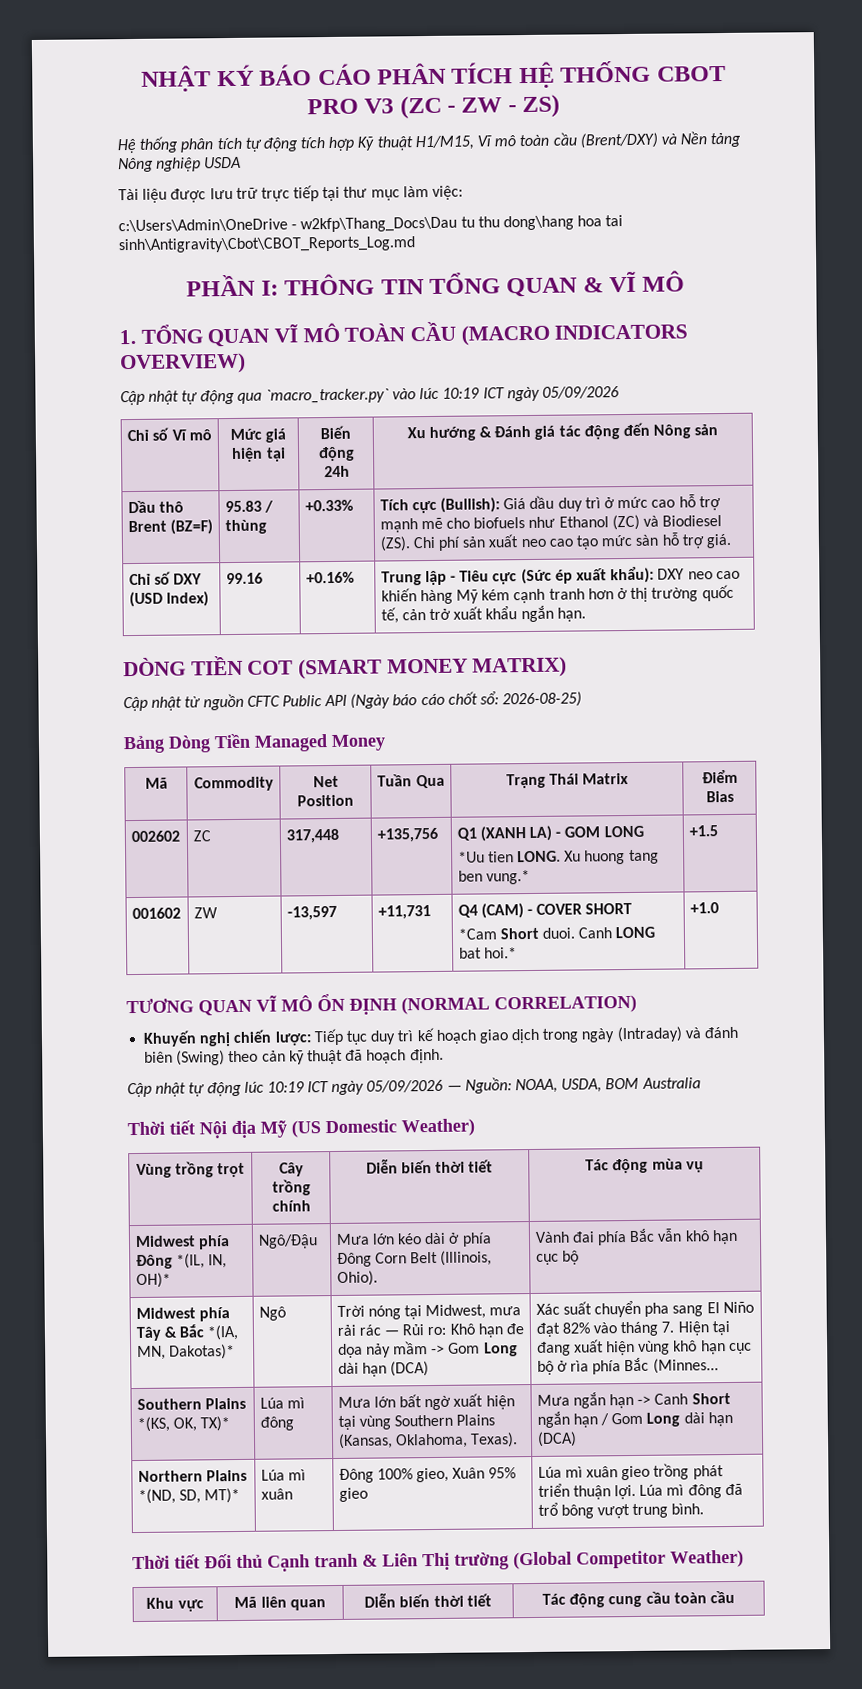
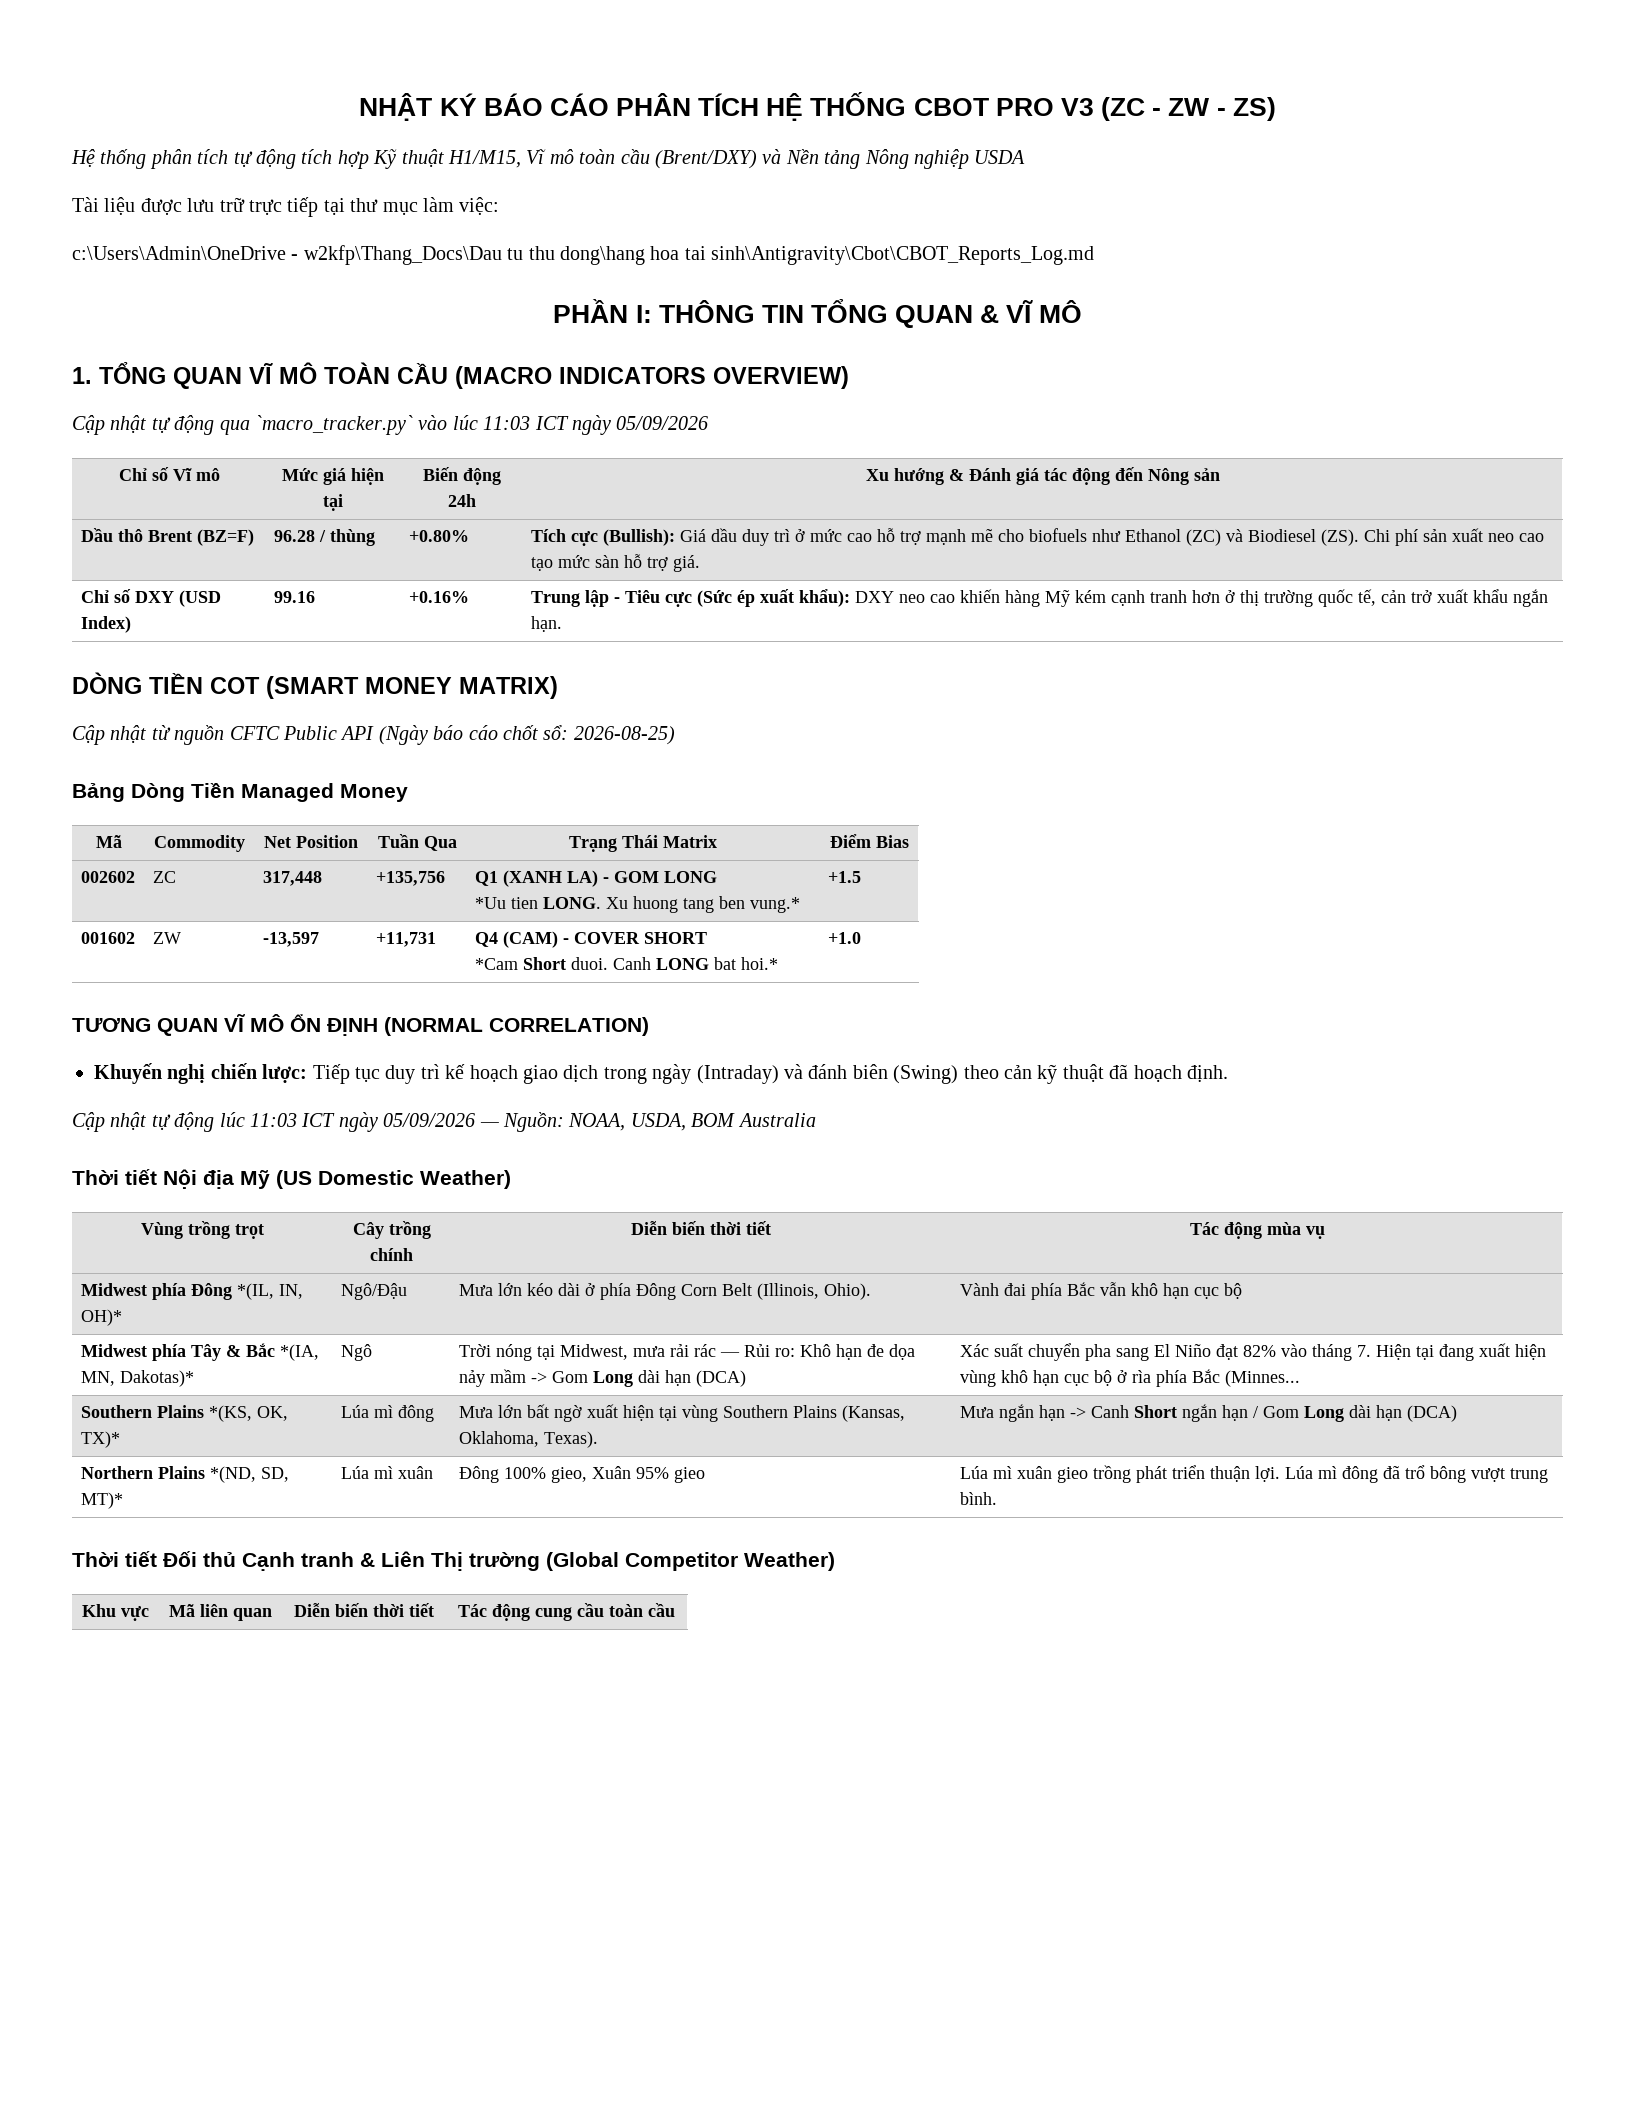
[442,387,481,399] 10:19 -> [483,416,531,430] 11:03
[224,500,262,513] 95.83 -> [273,530,315,542] 96.28
[304,499,354,512] +0.33% -> [408,530,469,542] +0.80%
[266,1081,305,1093] 10:19 -> [250,1113,297,1127] 11:03

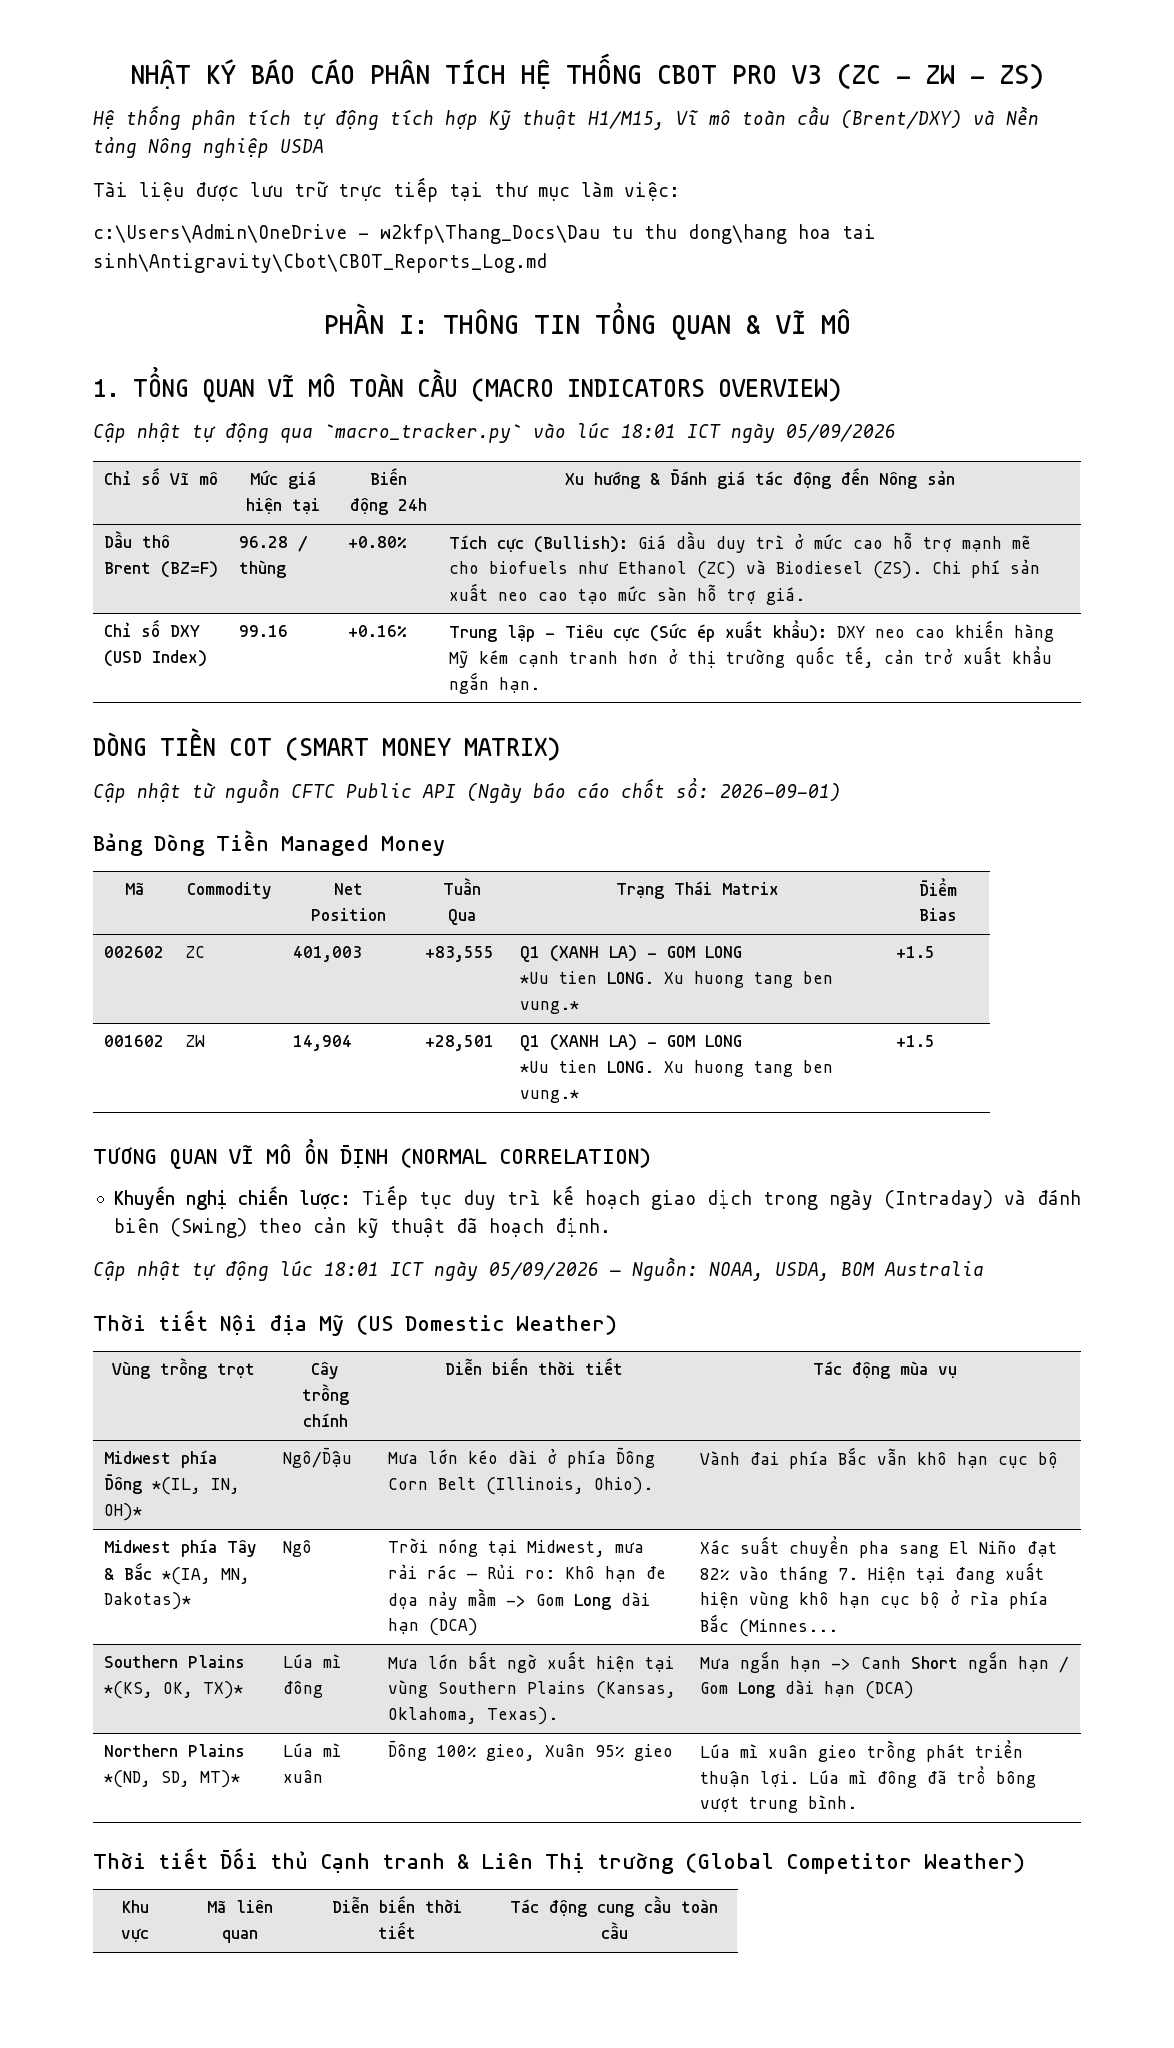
[483,416,531,430] 11:03 -> [621,424,676,438] 18:01
[573,726,675,745] 2026-08-25) -> [720,783,841,801] 2026-09-01)
[262,871,322,886] [375,871,445,886] 317,448 | +135,756 -> [292,946,362,962] [424,946,494,962] 401,003 | +83,555
[262,932,319,947] [375,932,436,947] [474,931,707,948] [474,957,778,970] [827,932,861,944] -13,597 | +11,731 | Q4 (CAM) - COVER SHORT // *Cam Short duoi. Canh LONG bat hoi.* | +1.0 -> [292,1035,352,1051] [424,1035,494,1051] [519,1034,742,1051] [519,1060,833,1077] [519,1090,579,1103] [895,1035,935,1047] 14,904 | +28,501 | Q1 (XANH LA) - GOM LONG // *Uu tien LONG. Xu huong tang ben vung.* | +1.5
[250,1113,297,1127] 11:03 -> [324,1262,379,1276] 18:01

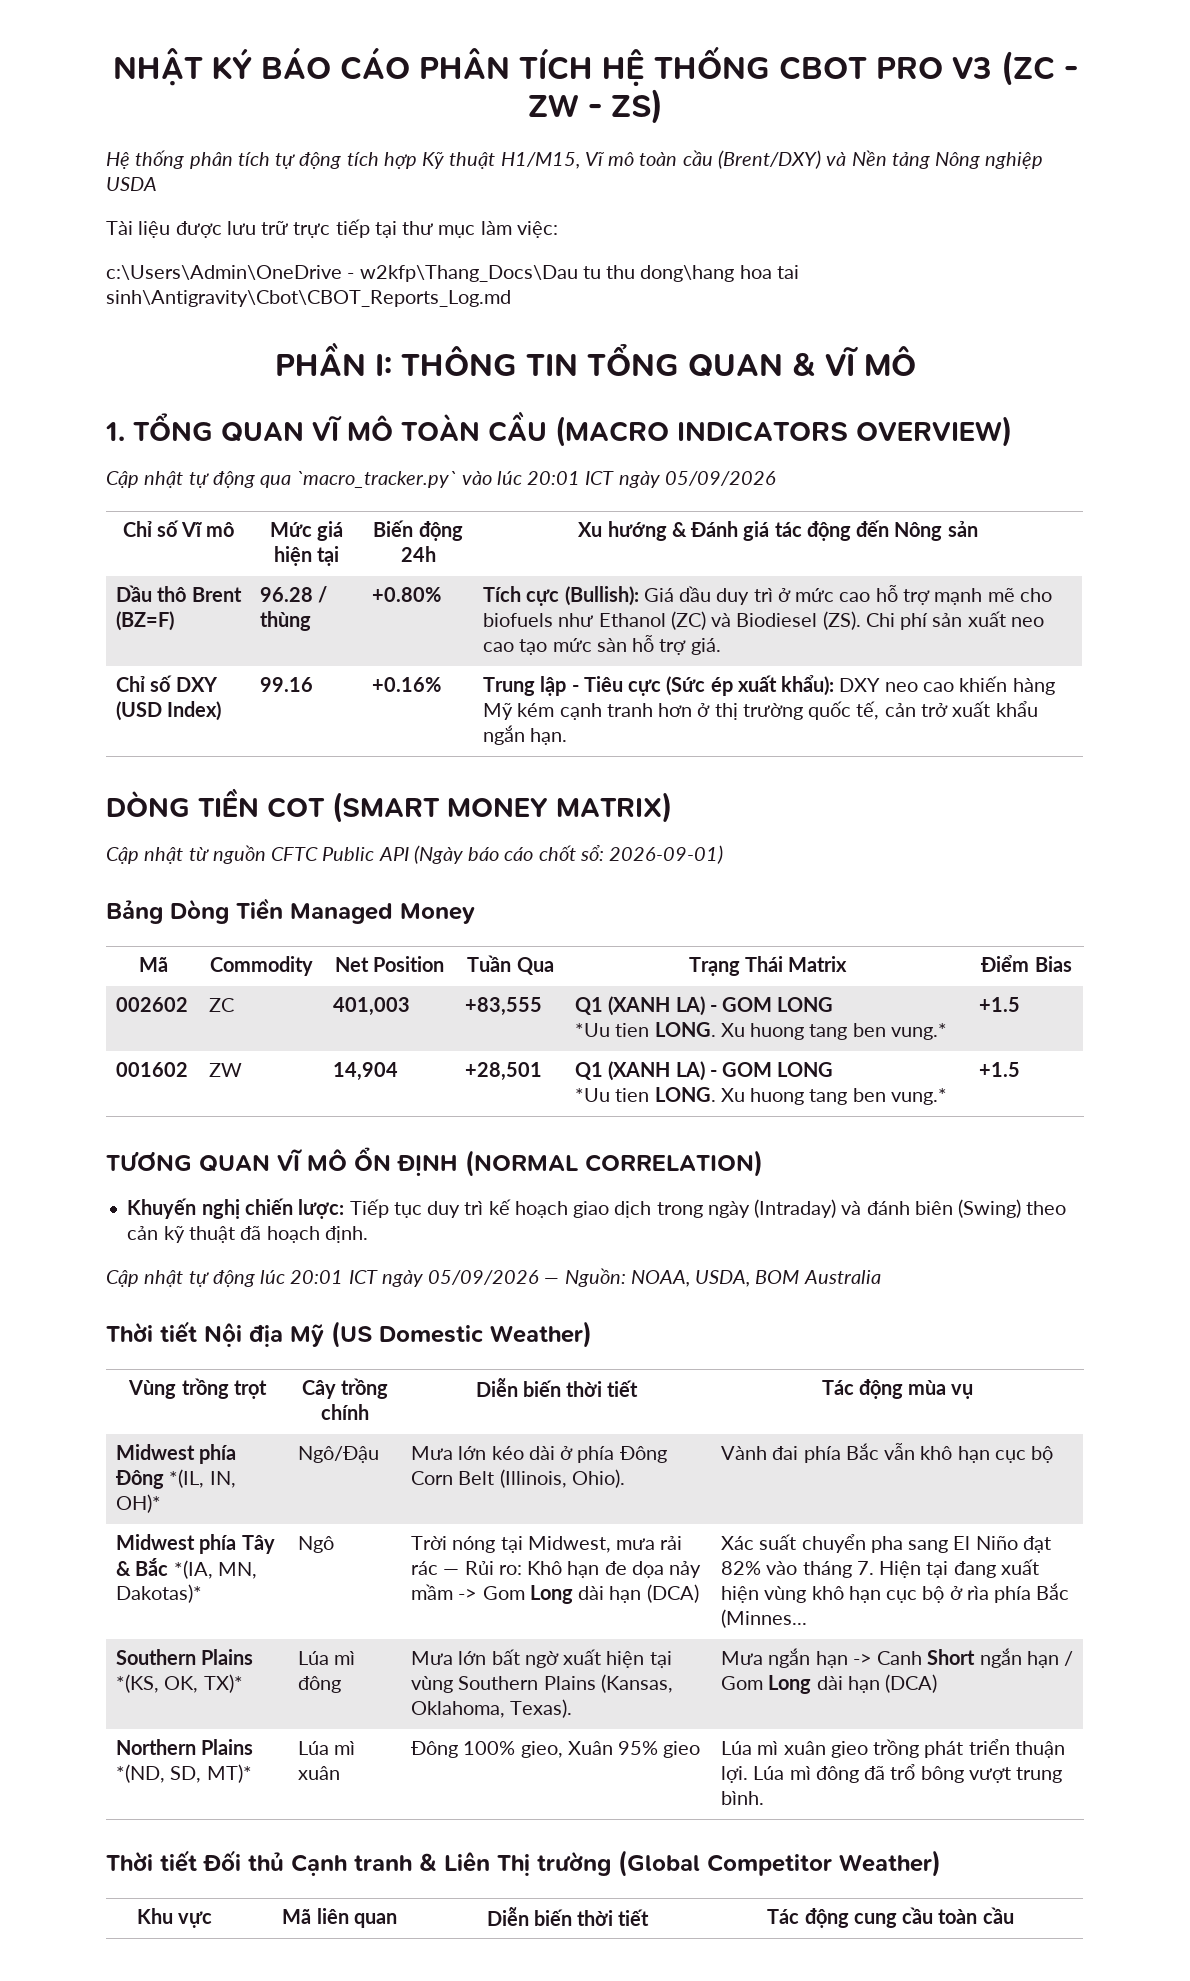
[621,424,676,438] 18:01 -> [527,471,581,485] 20:01
[324,1262,379,1276] 18:01 -> [290,1270,344,1284] 20:01

